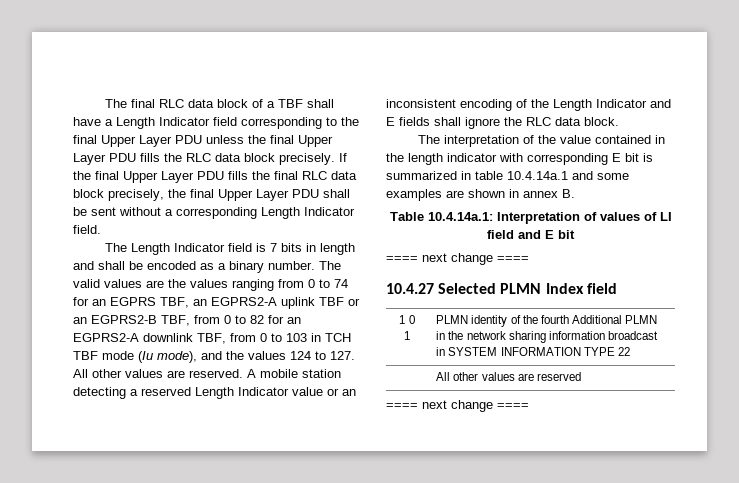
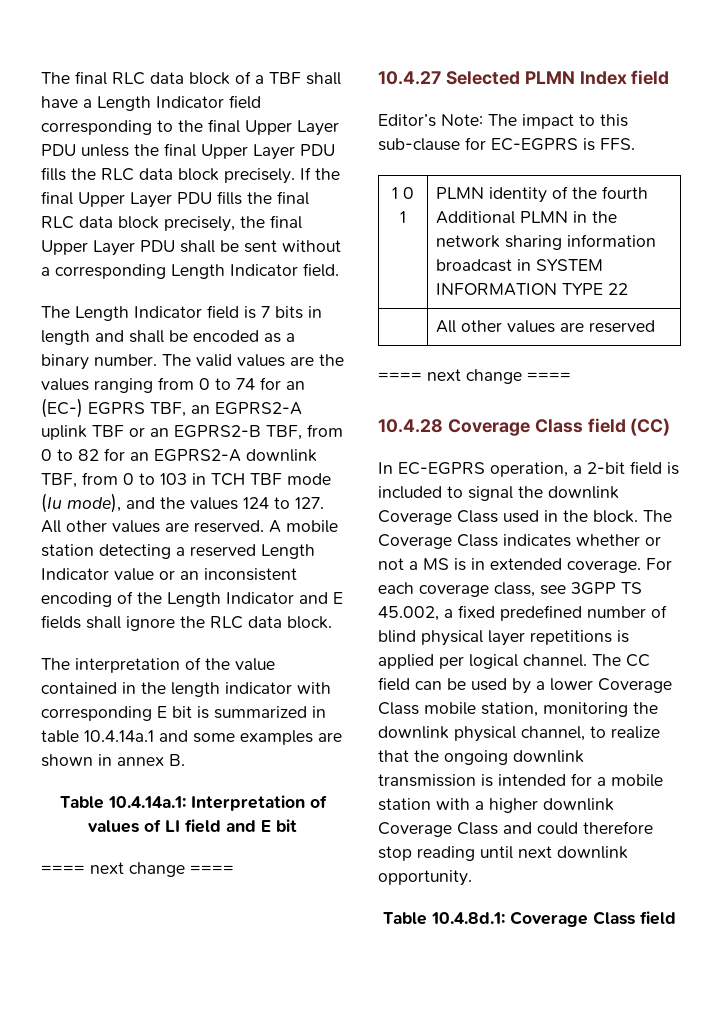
(106, 302) none -> [41,398,83,418] (EC-)
(617, 288) none -> [378,114,628,129] [378,137,635,151] // Editor’s Note: The impact to this sub-clause for EC-EGPRS is FFS.
(529, 406) none -> [378,418,671,436] [378,461,679,477] [378,486,619,501] [378,510,672,525] [378,534,661,549] [378,558,672,573] [378,582,642,597] [378,605,667,621] [378,630,629,646] [378,654,650,669] [378,677,672,694] [378,702,658,717] [378,726,660,742] [378,750,584,765] [378,773,663,787] [378,798,614,813] [378,821,653,837] [378,846,628,861] [378,870,472,886] [383,911,676,927] // 10.4.28 Coverage Class field (CC) // In EC-EGPRS operation, a 2-bit field is included to signal the downlink Coverage Class used in the block. The Coverage Class indicates whether or not a MS is in extended coverage. For each coverage class, see 3GPP TS 45.002, a fixed predefined number of blind physical layer repetitions is applied per logical channel. The CC field can be used by a lower Coverage Class mobile station, monitoring the downlink physical channel, to realize that the ongoing downlink transmission is intended for a mobile station with a higher downlink Coverage Class and could therefore stop reading until next downlink opportunity. // Table 10.4.8d.1: Coverage Class field

